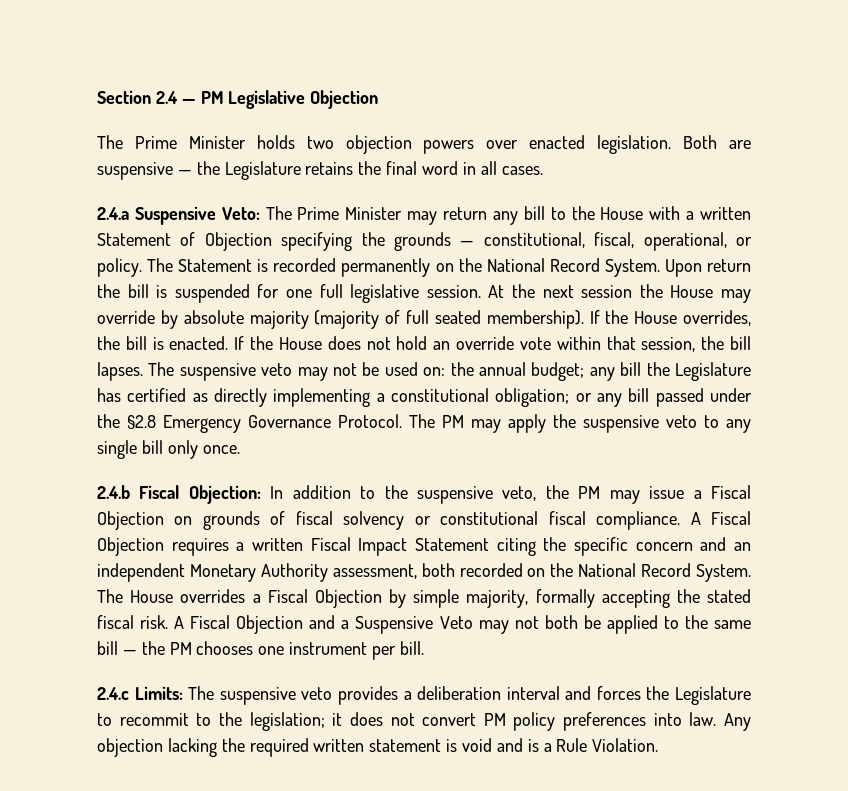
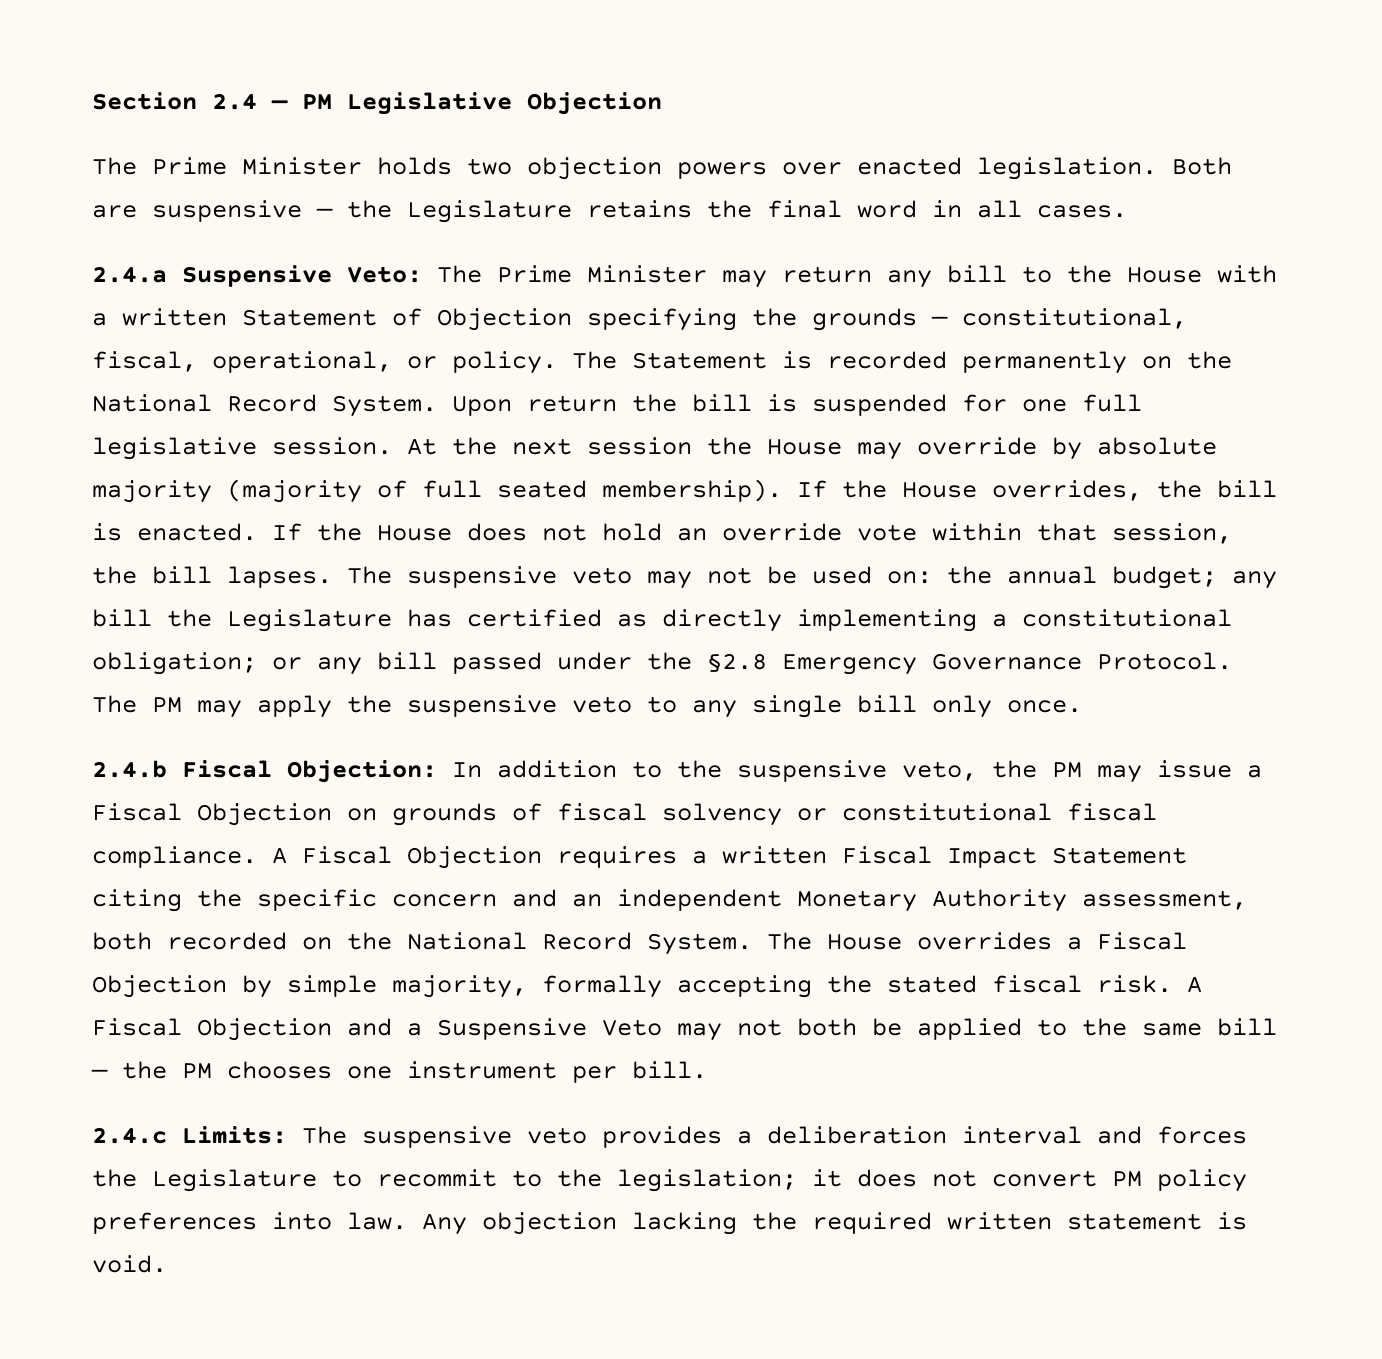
[462,738,659,752] void and is a Rule Violation. -> [92,1255,167,1273] void.

